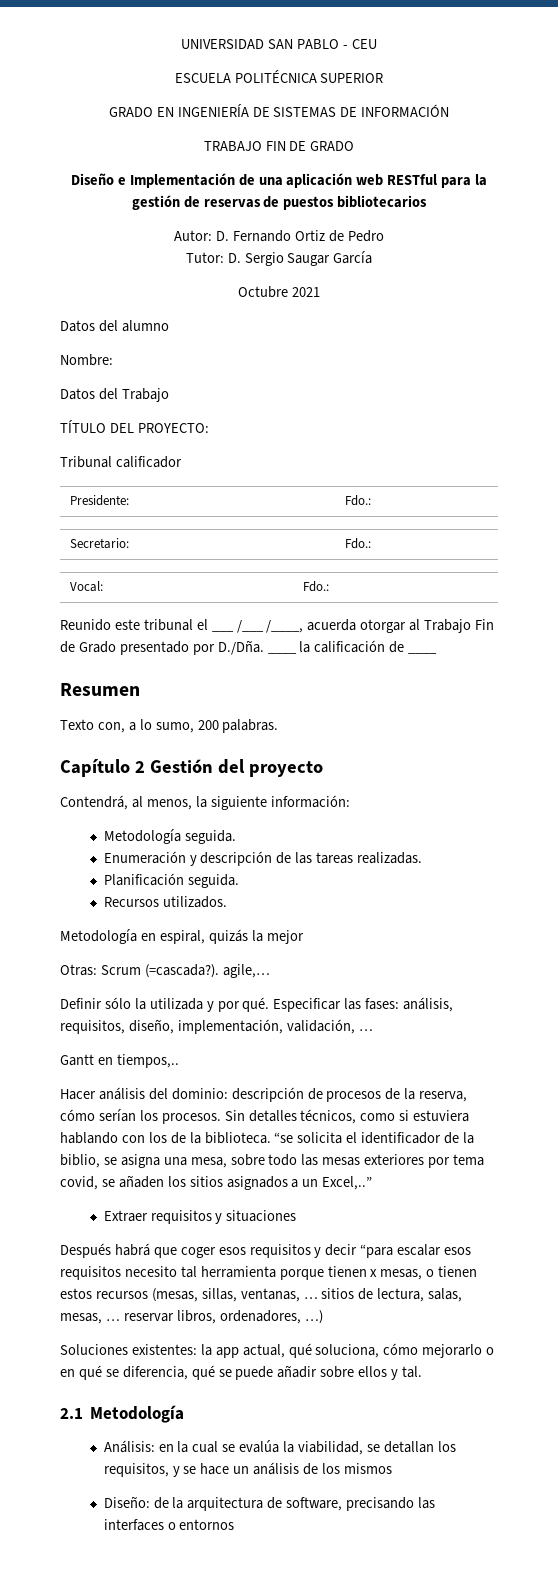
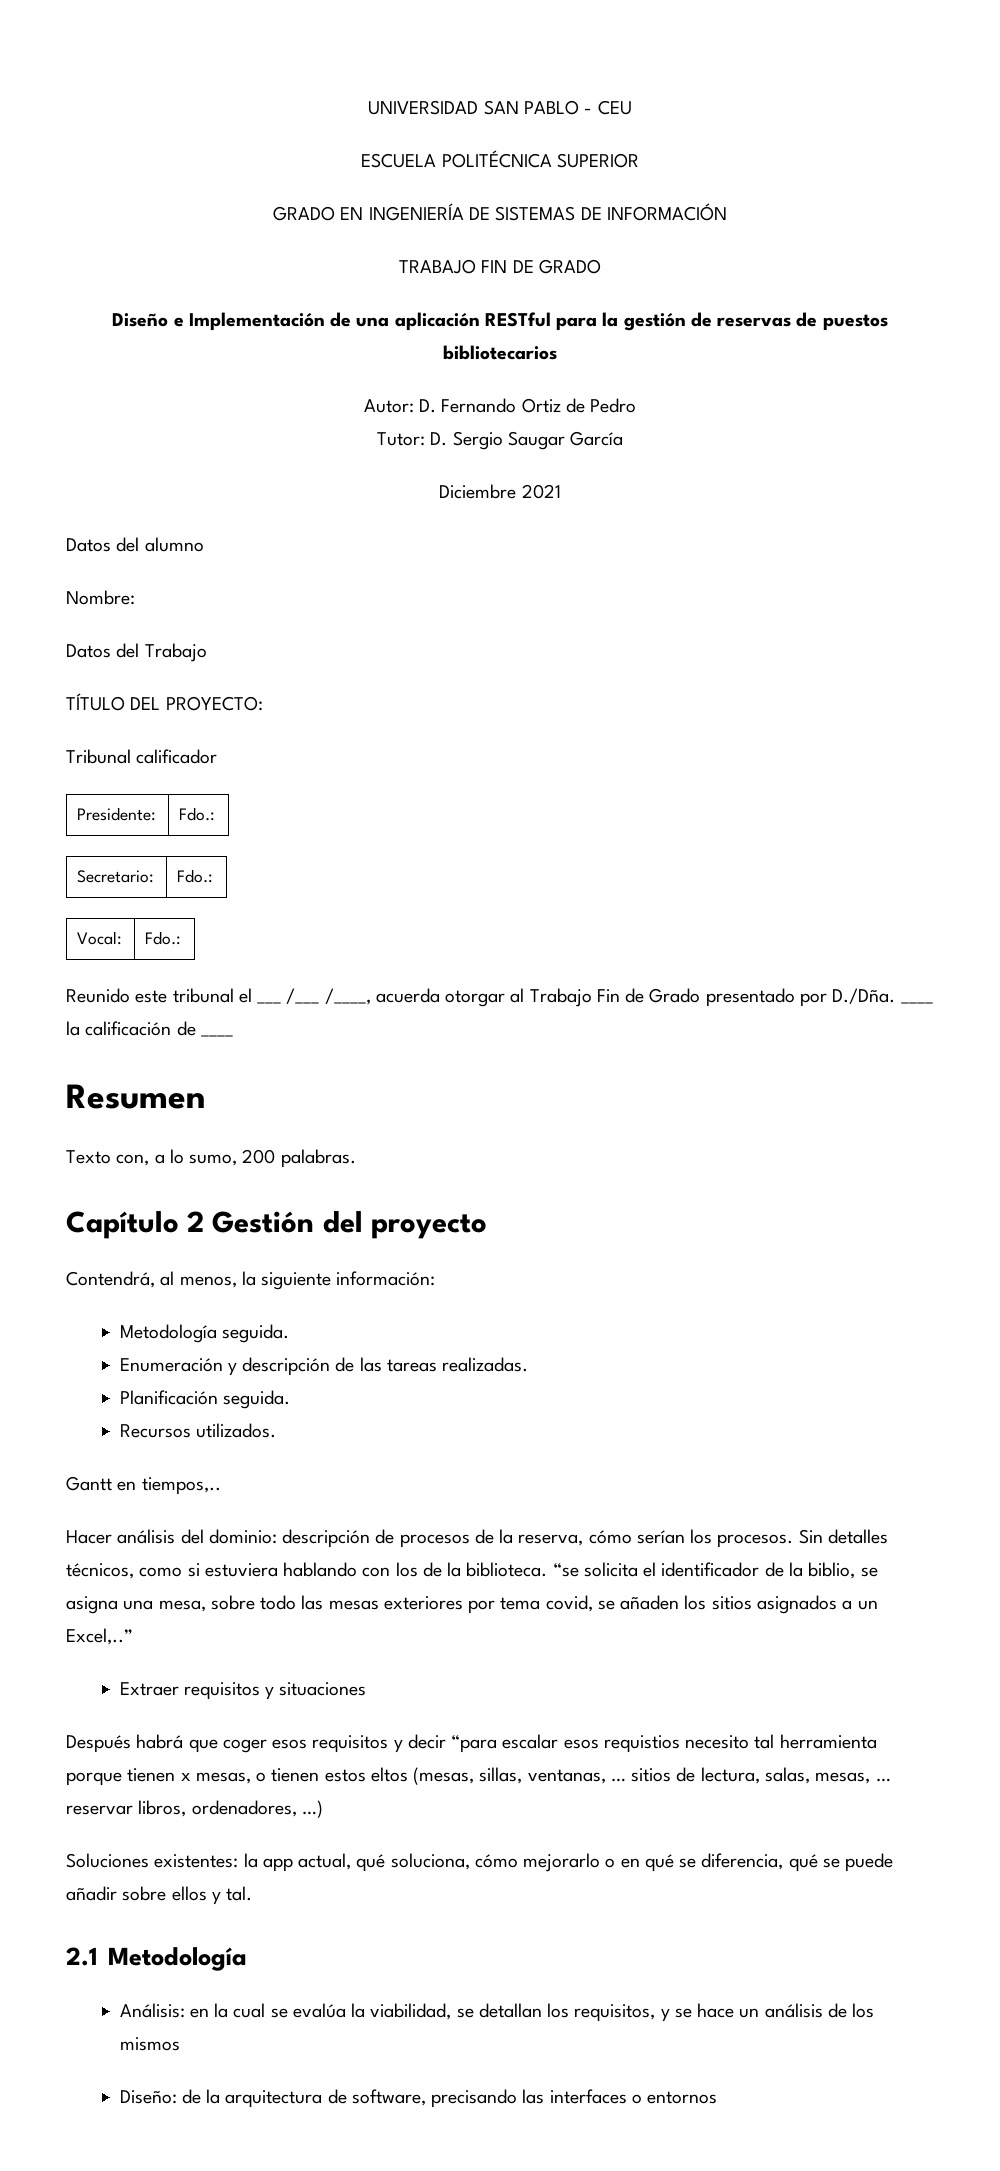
[356,174,384,186] web -> (480, 321) none
[238,286,289,298] Octubre -> [439,484,517,499] Diciembre
[60,929,304,944] [60,964,270,978] [60,997,454,1012] [60,1019,373,1034] // Metodología en espiral, quizás la mejor // Otras: Scrum (=cascada?). agile,… // Definir sólo la utilizada y por qué. Especificar las fases: análisis, requisitos, diseño, implementación, validación, … -> (276, 1430) none
[60,1266,121,1280] requisitos -> [603,1735,680,1753] requistios
[95,1291,148,1299] recursos -> [370,1767,408,1782] eltos

